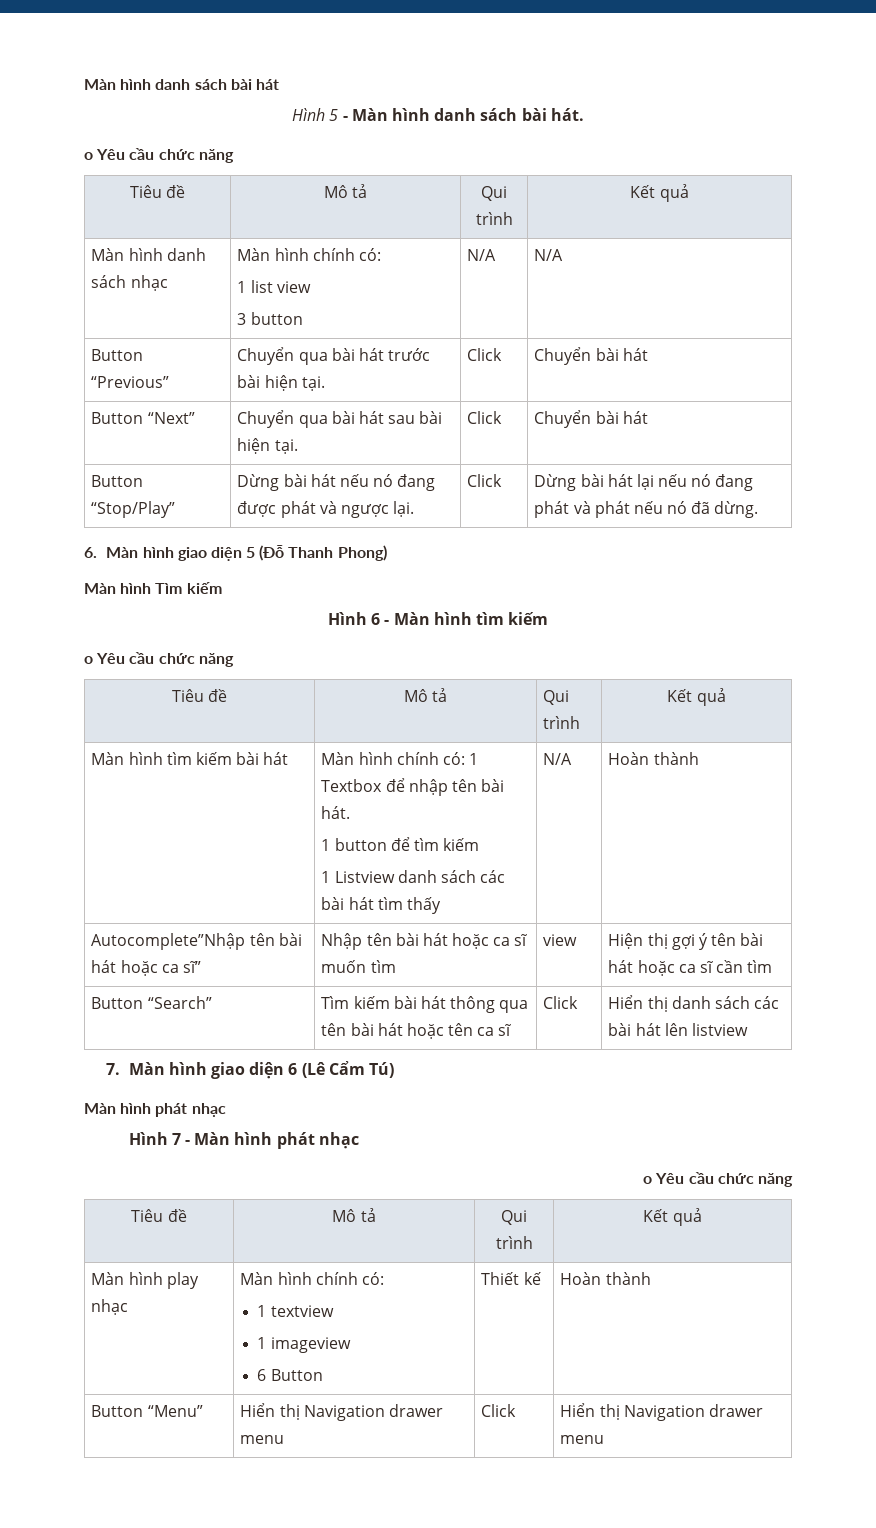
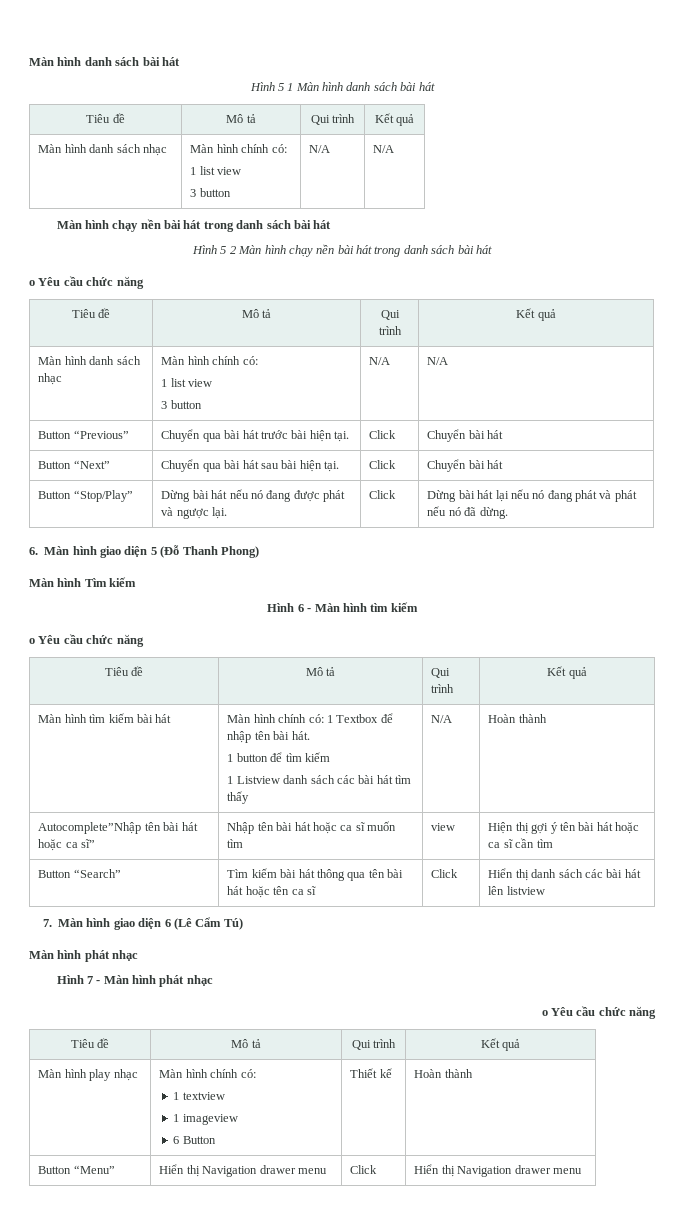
[342,108,584,121] - Màn hình danh sách bài hát. -> [287,82,435,91] [86,113,125,123] [226,114,256,123] [310,114,356,125] [374,113,415,126] [38,144,167,156] [190,144,287,153] [190,166,242,175] [190,188,231,197] [309,145,331,153] [373,145,395,153] [56,219,332,232] [192,244,492,257] 1 Màn hình danh sách bài hát // Tiêu đề | Mô tả | Qui trình | Kết quả // Màn hình danh sách nhạc | Màn hình chính có: // 1 list view // 3 button | N/A | N/A // Màn hình chạy nền bài hát trong danh sách bài hát // Hình 5 2 Màn hình chạy nền bài hát trong danh sách bài hát

